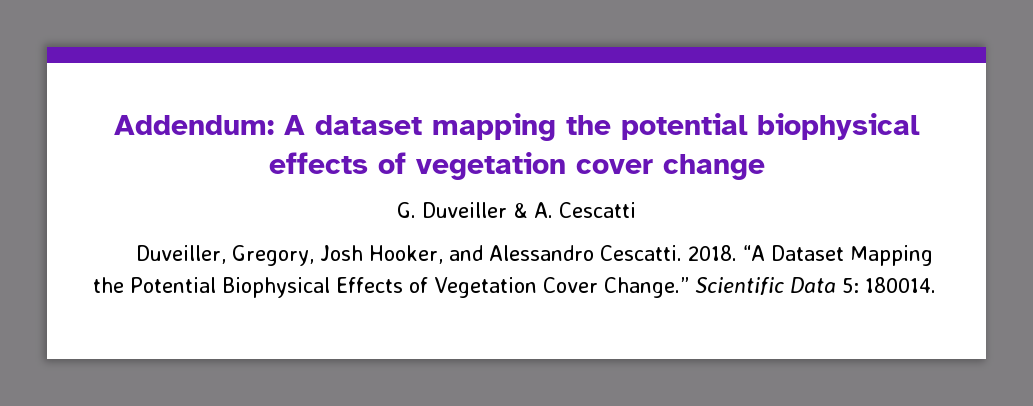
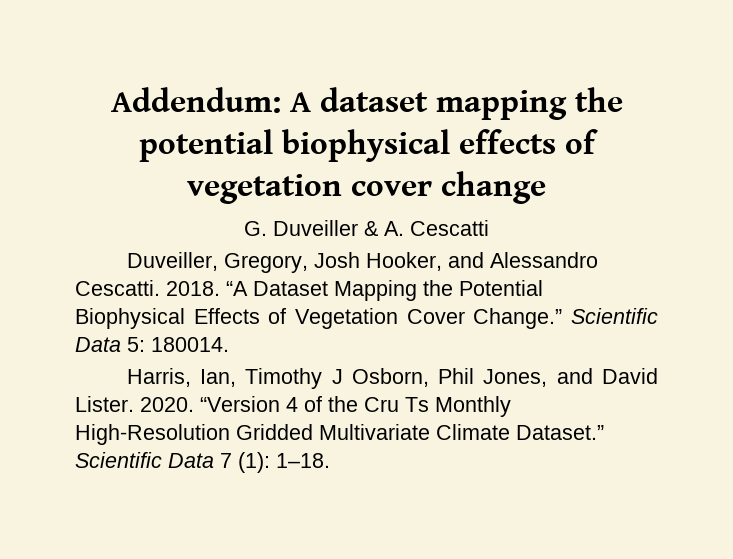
(936, 285) none -> [126,368,659,389] [75,396,511,417] [75,424,604,445] [75,452,330,473] // Harris, Ian, Timothy J Osborn, Phil Jones, and David Lister. 2020. “Version 4 of the Cru Ts Monthly High-Resolution Gridded Multivariate Climate Dataset.” Scientific Data 7 (1): 1–18.

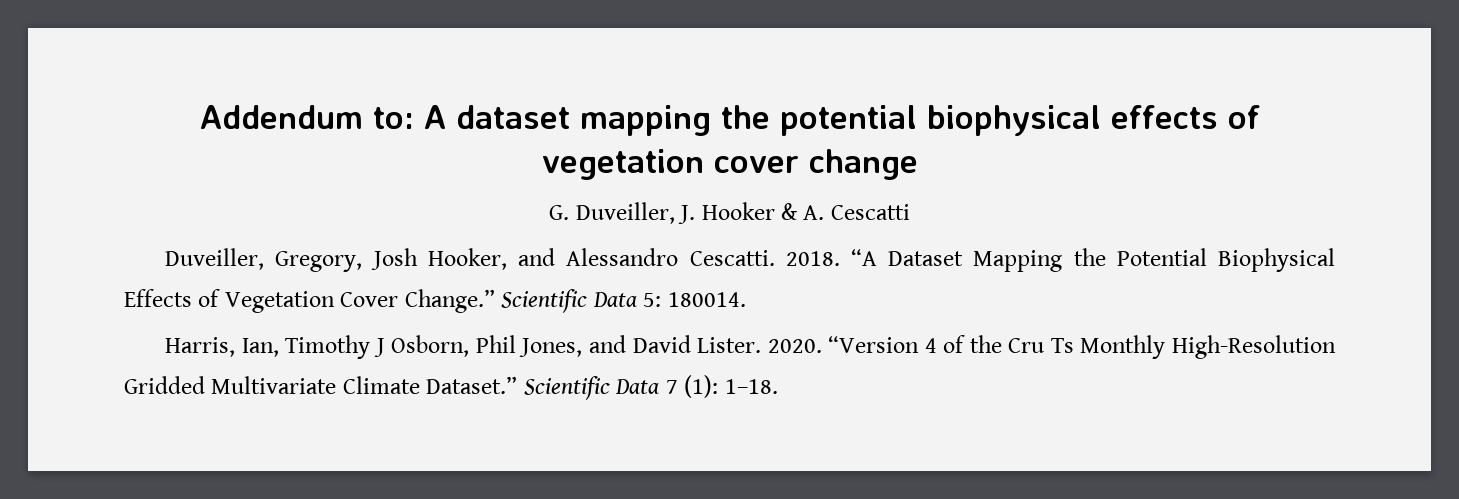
[110,87,281,113] Addendum: -> [199,105,414,129] Addendum to:
[273,220,358,236] Duveiller -> [575,202,775,224] Duveiller, J. Hooker

